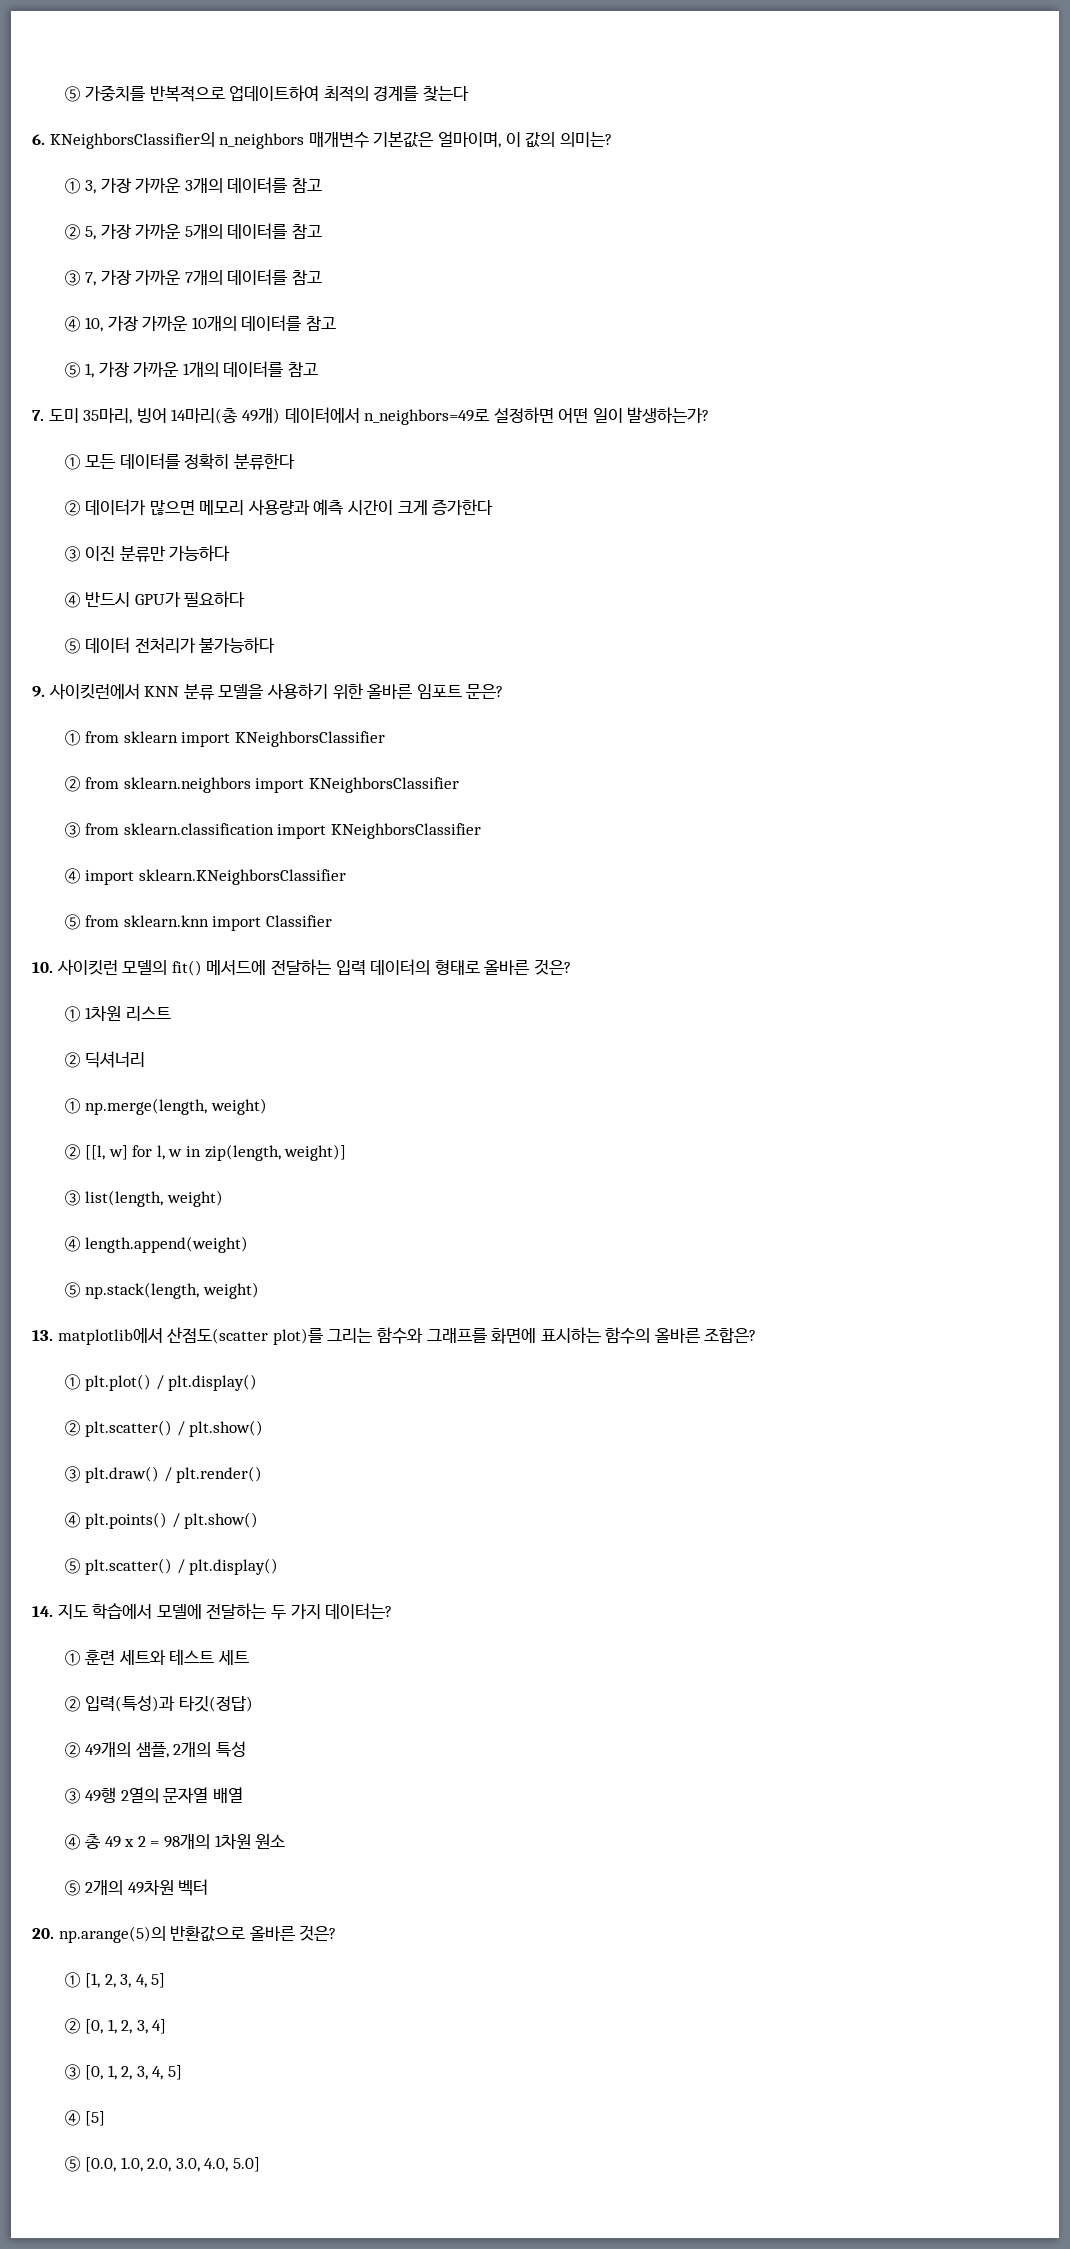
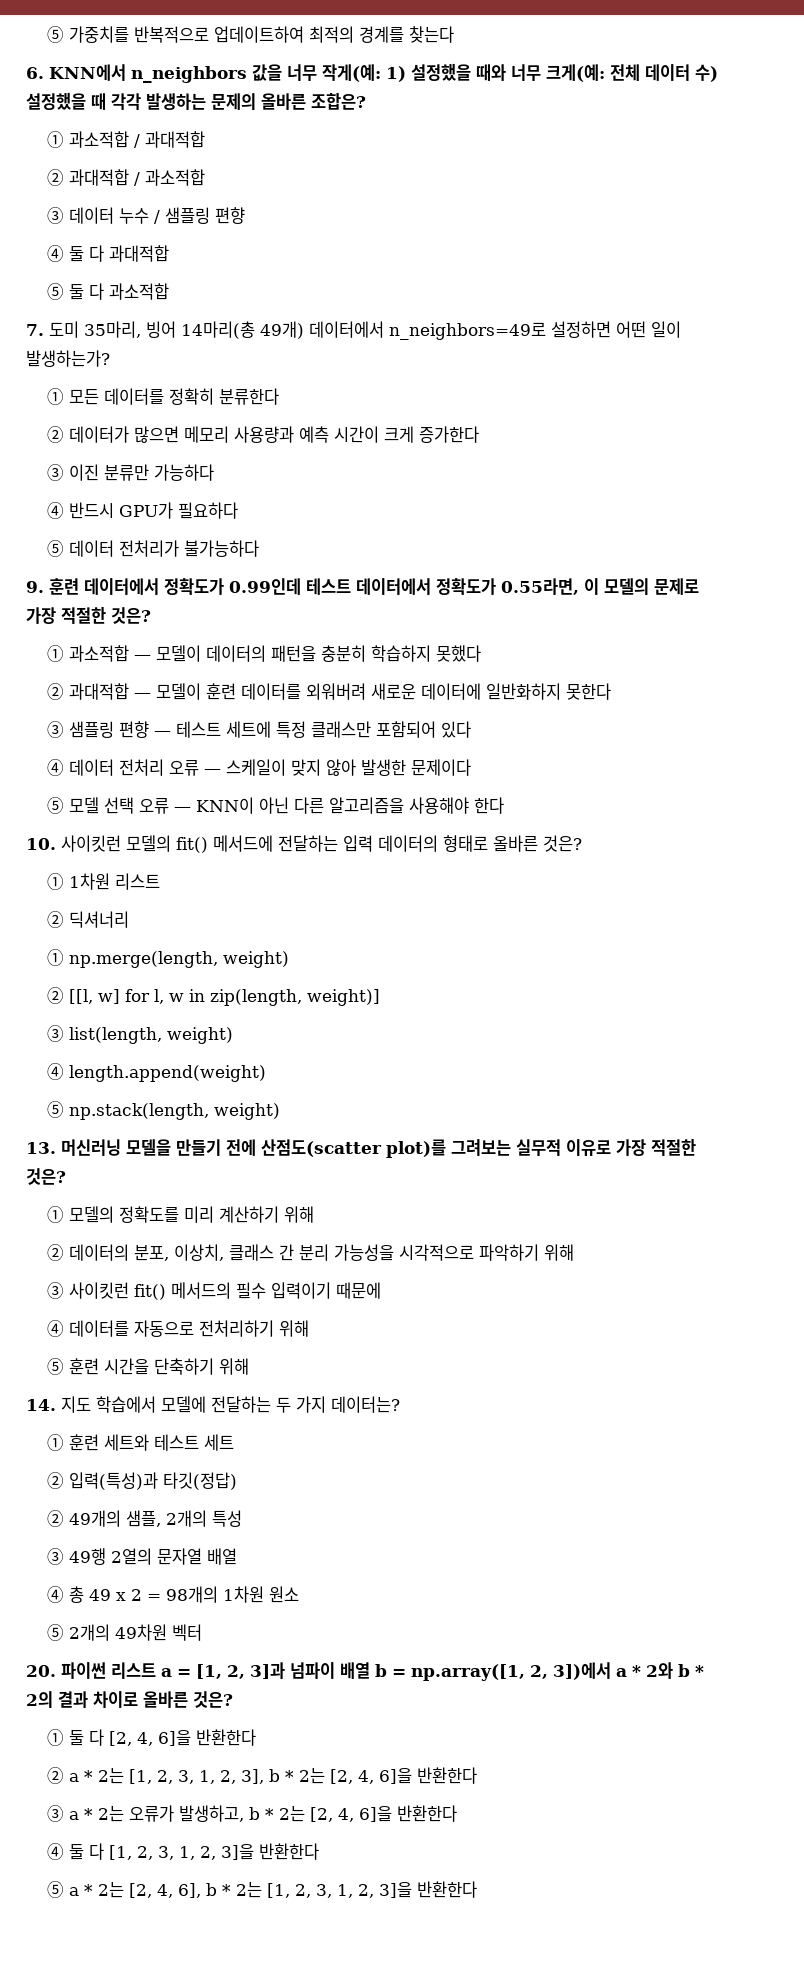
[49,131,612,149] [65,177,322,194] [65,223,322,240] [65,269,322,286] [65,315,336,332] [65,361,318,378] KNeighborsClassifier의 n_neighbors 매개변수 기본값은 얼마이며, 이 값의 의미는? // ① 3, 가장 가까운 3개의 데이터를 참고 // ② 5, 가장 가까운 5개의 데이터를 참고 // ③ 7, 가장 가까운 7개의 데이터를 참고 // ④ 10, 가장 가까운 10개의 데이터를 참고 // ⑤ 1, 가장 가까운 1개의 데이터를 참고 -> [49,63,718,83] [26,92,366,110] [47,131,206,148] [47,169,206,186] [47,207,246,224] [47,245,170,262] [47,283,170,300] KNN에서 n_neighbors 값을 너무 작게(예: 1) 설정했을 때와 너무 크게(예: 전체 데이터 수) 설정했을 때 각각 발생하는 문제의 올바른 조합은? // ① 과소적합 / 과대적합 // ② 과대적합 / 과소적합 // ③ 데이터 누수 / 샘플링 편향 // ④ 둘 다 과대적합 // ⑤ 둘 다 과소적합
[48,683,504,700] [65,730,385,747] [65,776,459,793] [65,822,481,839] [65,868,346,885] [65,914,332,931] 사이킷런에서 KNN 분류 모델을 사용하기 위한 올바른 임포트 문은? // ① from sklearn import KNeighborsClassifier // ② from sklearn.neighbors import KNeighborsClassifier // ③ from sklearn.classification import KNeighborsClassifier // ④ import sklearn.KNeighborsClassifier // ⑤ from sklearn.knn import Classifier -> [49,578,699,595] [26,607,151,624] [47,645,482,662] [47,683,612,700] [47,721,472,738] [47,759,472,776] [47,797,505,814] 훈련 데이터에서 정확도가 0.99인데 테스트 데이터에서 정확도가 0.55라면, 이 모델의 문제로 가장 적절한 것은? // ① 과소적합 — 모델이 데이터의 패턴을 충분히 학습하지 못했다 // ② 과대적합 — 모델이 훈련 데이터를 외워버려 새로운 데이터에 일반화하지 못한다 // ③ 샘플링 편향 — 테스트 세트에 특정 클래스만 포함되어 있다 // ④ 데이터 전처리 오류 — 스케일이 맞지 않아 발생한 문제이다 // ⑤ 모델 선택 오류 — KNN이 아닌 다른 알고리즘을 사용해야 한다
[57,1327,757,1345] [65,1374,258,1391] [65,1420,264,1437] [65,1466,263,1483] [65,1512,259,1529] [65,1558,279,1575] matplotlib에서 산점도(scatter plot)를 그리는 함수와 그래프를 화면에 표시하는 함수의 올바른 조합은? // ① plt.plot() / plt.display() // ② plt.scatter() / plt.show() // ③ plt.draw() / plt.render() // ④ plt.points() / plt.show() // ⑤ plt.scatter() / plt.display() -> [61,1139,696,1158] [26,1168,66,1185] [47,1206,315,1223] [47,1244,575,1261] [47,1282,382,1300] [47,1320,310,1337] [47,1358,250,1375] 머신러닝 모델을 만들기 전에 산점도(scatter plot)를 그려보는 실무적 이유로 가장 적절한 것은? // ① 모델의 정확도를 미리 계산하기 위해 // ② 데이터의 분포, 이상치, 클래스 간 분리 가능성을 시각적으로 파악하기 위해 // ③ 사이킷런 fit() 메서드의 필수 입력이기 때문에 // ④ 데이터를 자동으로 전처리하기 위해 // ⑤ 훈련 시간을 단축하기 위해
[58,1925,337,1943] [65,1972,166,1988] [65,2018,167,2034] [65,2064,182,2080] [65,2110,106,2126] [65,2156,260,2172] np.arange(5)의 반환값으로 올바른 것은? // ① [1, 2, 3, 4, 5] // ② [0, 1, 2, 3, 4] // ③ [0, 1, 2, 3, 4, 5] // ④ [5] // ⑤ [0.0, 1.0, 2.0, 3.0, 4.0, 5.0] -> [61,1662,704,1681] [26,1691,233,1708] [47,1729,257,1746] [47,1767,478,1784] [47,1805,458,1822] [47,1843,320,1860] [47,1881,478,1898] 파이썬 리스트 a = [1, 2, 3]과 넘파이 배열 b = np.array([1, 2, 3])에서 a * 2와 b * 2의 결과 차이로 올바른 것은? // ① 둘 다 [2, 4, 6]을 반환한다 // ② a * 2는 [1, 2, 3, 1, 2, 3], b * 2는 [2, 4, 6]을 반환한다 // ③ a * 2는 오류가 발생하고, b * 2는 [2, 4, 6]을 반환한다 // ④ 둘 다 [1, 2, 3, 1, 2, 3]을 반환한다 // ⑤ a * 2는 [2, 4, 6], b * 2는 [1, 2, 3, 1, 2, 3]을 반환한다

